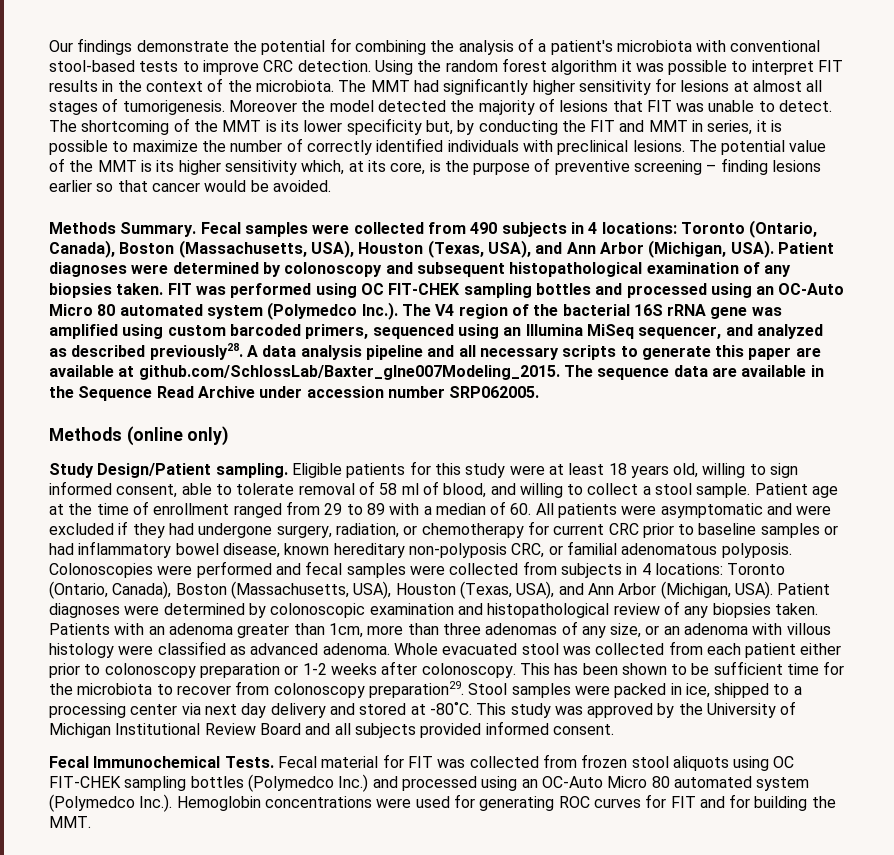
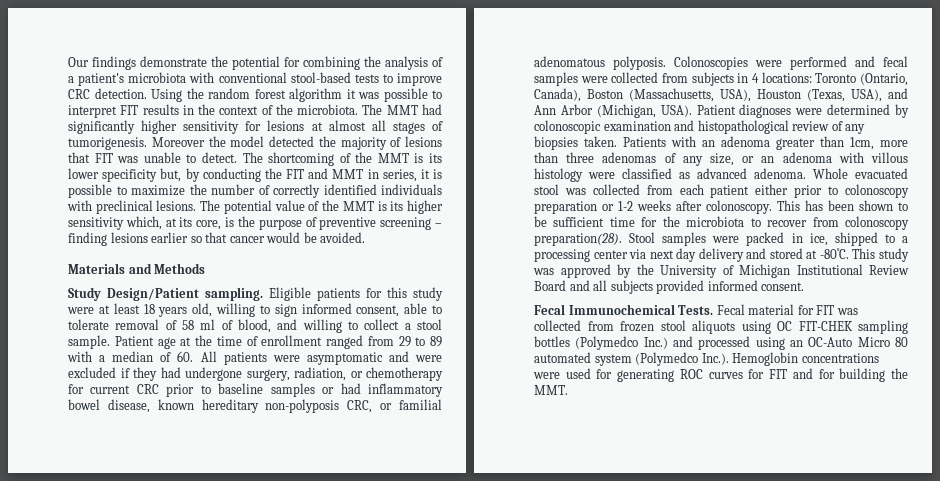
[49,220,818,238] [49,240,834,258] [49,262,792,277] [49,283,845,298] [49,302,782,320] [49,324,823,339] [49,343,821,360] [49,365,824,380] [49,386,540,401] [49,426,229,446] Methods Summary. Fecal samples were collected from 490 subjects in 4 locations: Toronto (Ontario, Canada), Boston (Massachusetts, USA), Houston (Texas, USA), and Ann Arbor (Michigan, USA). Patient diagnoses were determined by colonoscopy and subsequent histopathological examination of any biopsies taken. FIT was performed using OC FIT-CHEK sampling bottles and processed using an OC-Auto Micro 80 automated system (Polymedco Inc.). The V4 region of the bacterial 16S rRNA gene was amplified using custom barcoded primers, sequenced using an Illumina MiSeq sequencer, and analyzed as described previously28. A data analysis pipeline and all necessary scripts to generate this paper are available at github.com/SchlossLab/Baxter_glne007Modeling_2015. The sequence data are available in the Sequence Read Archive under accession number SRP062005. // Methods (online only) -> [68,263,206,274] Materials and Methods
[368,681,464,698] preparation29. -> [534,233,622,246] preparation(28).

